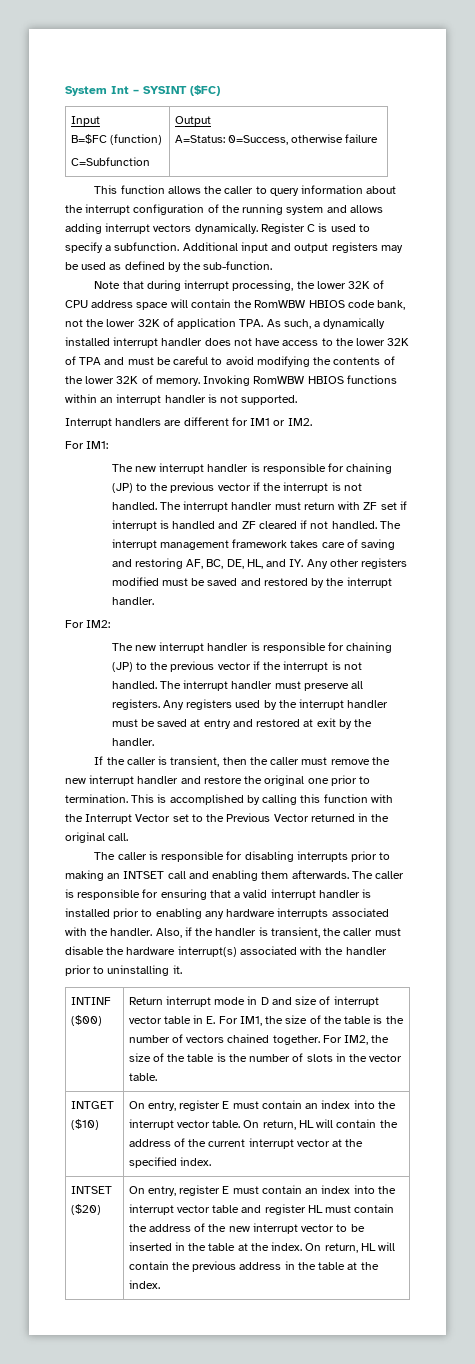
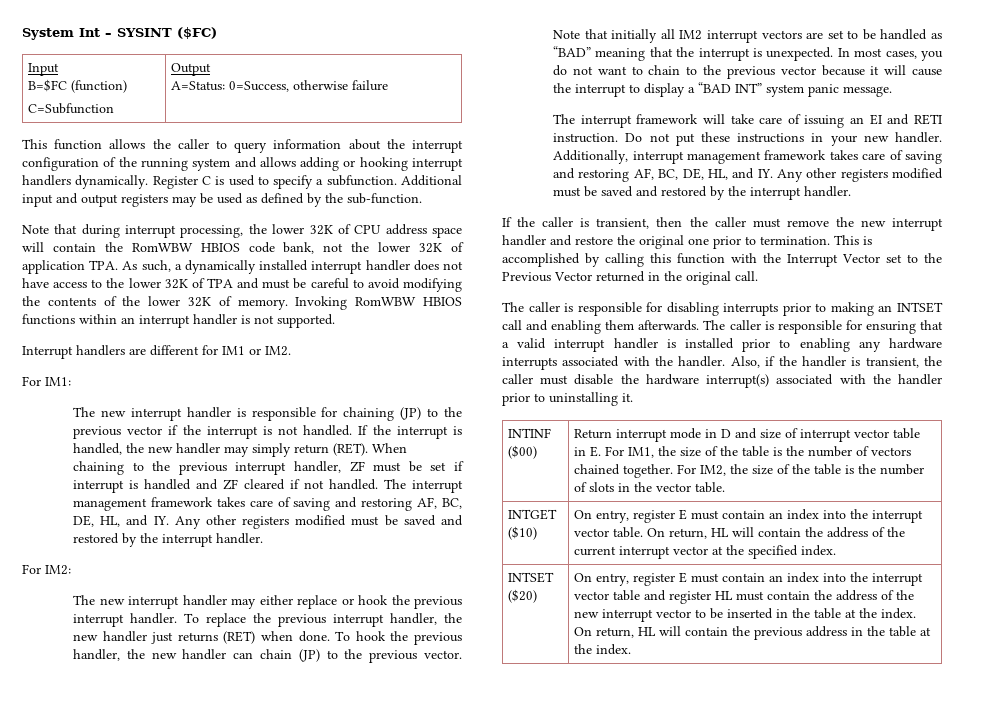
[105,223,192,234] interrupt vectors -> [343,157,464,171] [22,175,71,186] or hooking interrupt handlers
[159,501,378,512] The interrupt handler must return with ZF -> [358,425,463,439] [73,443,408,457] [73,461,422,475] If the interrupt is handled, the new handler may simply return (RET). When chaining to the previous interrupt handler, ZF must be
[250,642,393,653] [111,661,362,672] [111,680,364,691] [111,699,389,710] [111,718,373,729] is responsible for chaining (JP) to the previous vector if the interrupt is not handled. The interrupt handler must preserve all registers. Any registers used by the interrupt handler must be saved at entry and restored at exit by the -> [231,595,463,609] [73,613,463,627] [73,631,462,645] [73,649,462,663] [553,29,942,43] [553,46,943,61] [553,65,942,79] [553,82,893,97] [553,114,942,128] [553,132,943,146] [553,150,943,164] [553,168,944,182] [553,186,802,200] may either replace or hook the previous interrupt handler. To replace the previous interrupt handler, the new handler just returns (RET) when done. To hook the previous handler, the new handler can chain (JP) to the previous vector. Note that initially all IM2 interrupt vectors are set to be handled as “BAD” meaning that the interrupt is unexpected. In most cases, you do not want to chain to the previous vector because it will cause the interrupt to display a “BAD INT” system panic message. // The interrupt framework will take care of issuing an EI and RETI instruction. Do not put these instructions in your new handler. Additionally, interrupt management framework takes care of saving and restoring AF, BC, DE, HL, and IY. Any other registers modified must be saved and restored by the interrupt

